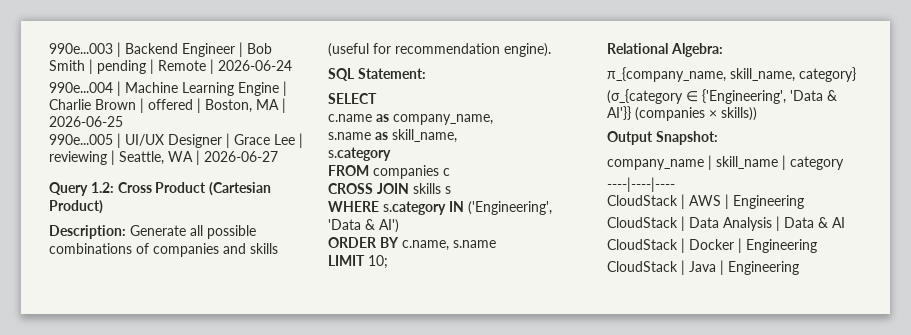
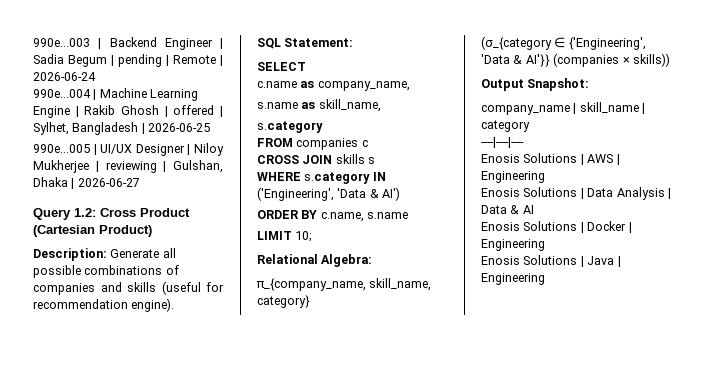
[247,43,272,54] [49,60,85,71] Bob Smith -> [33,54,107,67] Sadia Begum
[49,99,136,110] Charlie Brown -> [84,105,159,115] Rakib Ghosh
[205,99,279,113] Boston, MA -> [33,122,139,135] Sylhet, Bangladesh
[234,134,295,145] Grace Lee -> [194,143,224,156] [33,160,89,173] Niloy Mukherjee
[119,151,193,165] Seattle, WA -> [173,160,223,173] [33,177,68,187] Gulshan, Dhaka
[607,195,678,206] CloudStack -> [481,153,578,163] Enosis Solutions
[607,217,678,228] CloudStack -> [481,187,578,197] Enosis Solutions
[607,239,678,250] CloudStack -> [481,221,578,231] Enosis Solutions
[607,261,678,272] CloudStack -> [481,255,578,265] Enosis Solutions

